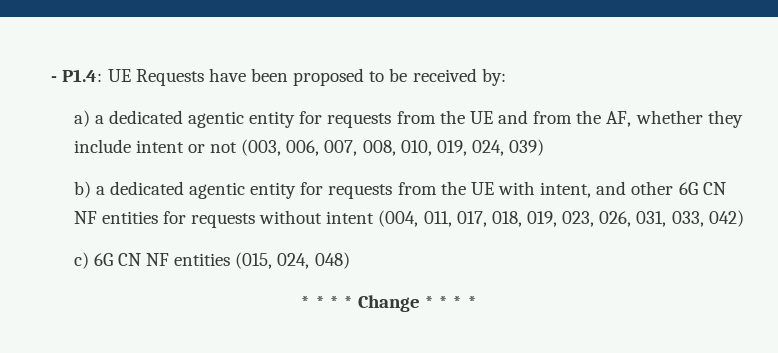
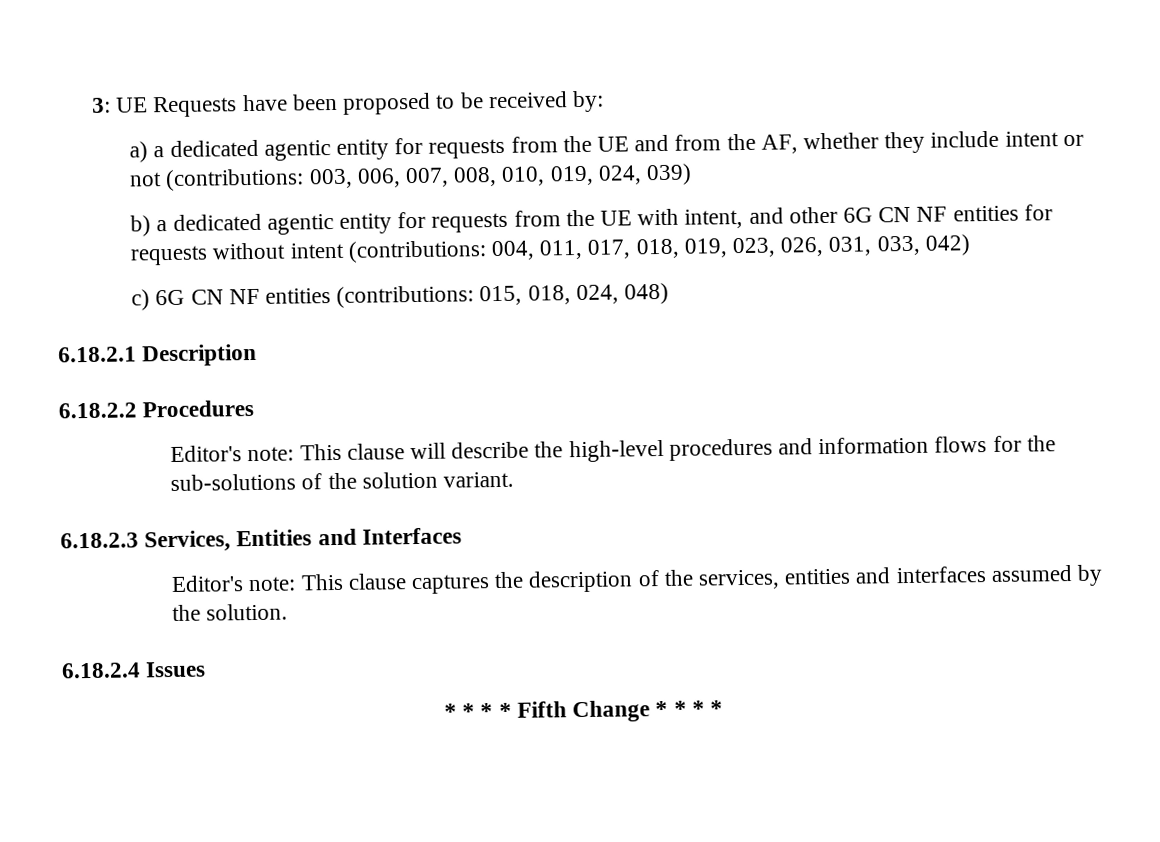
[51,69,103,82] - P1.4: -> [92,97,112,113] 3:
[241,139,282,156] (003, -> [165,168,353,192] (contributions: 003,
[378,210,419,227] (004, -> [347,240,535,263] (contributions: 004,
[235,252,273,269] (015, -> [336,285,571,308] (contributions: 015, 018,
[301,296,353,308] // * * * * -> [58,343,258,367] [58,399,255,419] [170,435,1056,463] [170,471,515,492] [60,527,462,553] [171,564,1104,595] [172,603,289,621] [61,661,207,679] [444,701,567,719] // 6.18.2.1 Description // 6.18.2.2 Procedures // Editor's note: This clause will describe the high-level procedures and information flows for the sub-solutions of the solution variant. // 6.18.2.3 Services, Entities and Interfaces // Editor's note: This clause captures the description of the services, entities and interfaces assumed by the solution. // 6.18.2.4 Issues // * * * * Fifth

